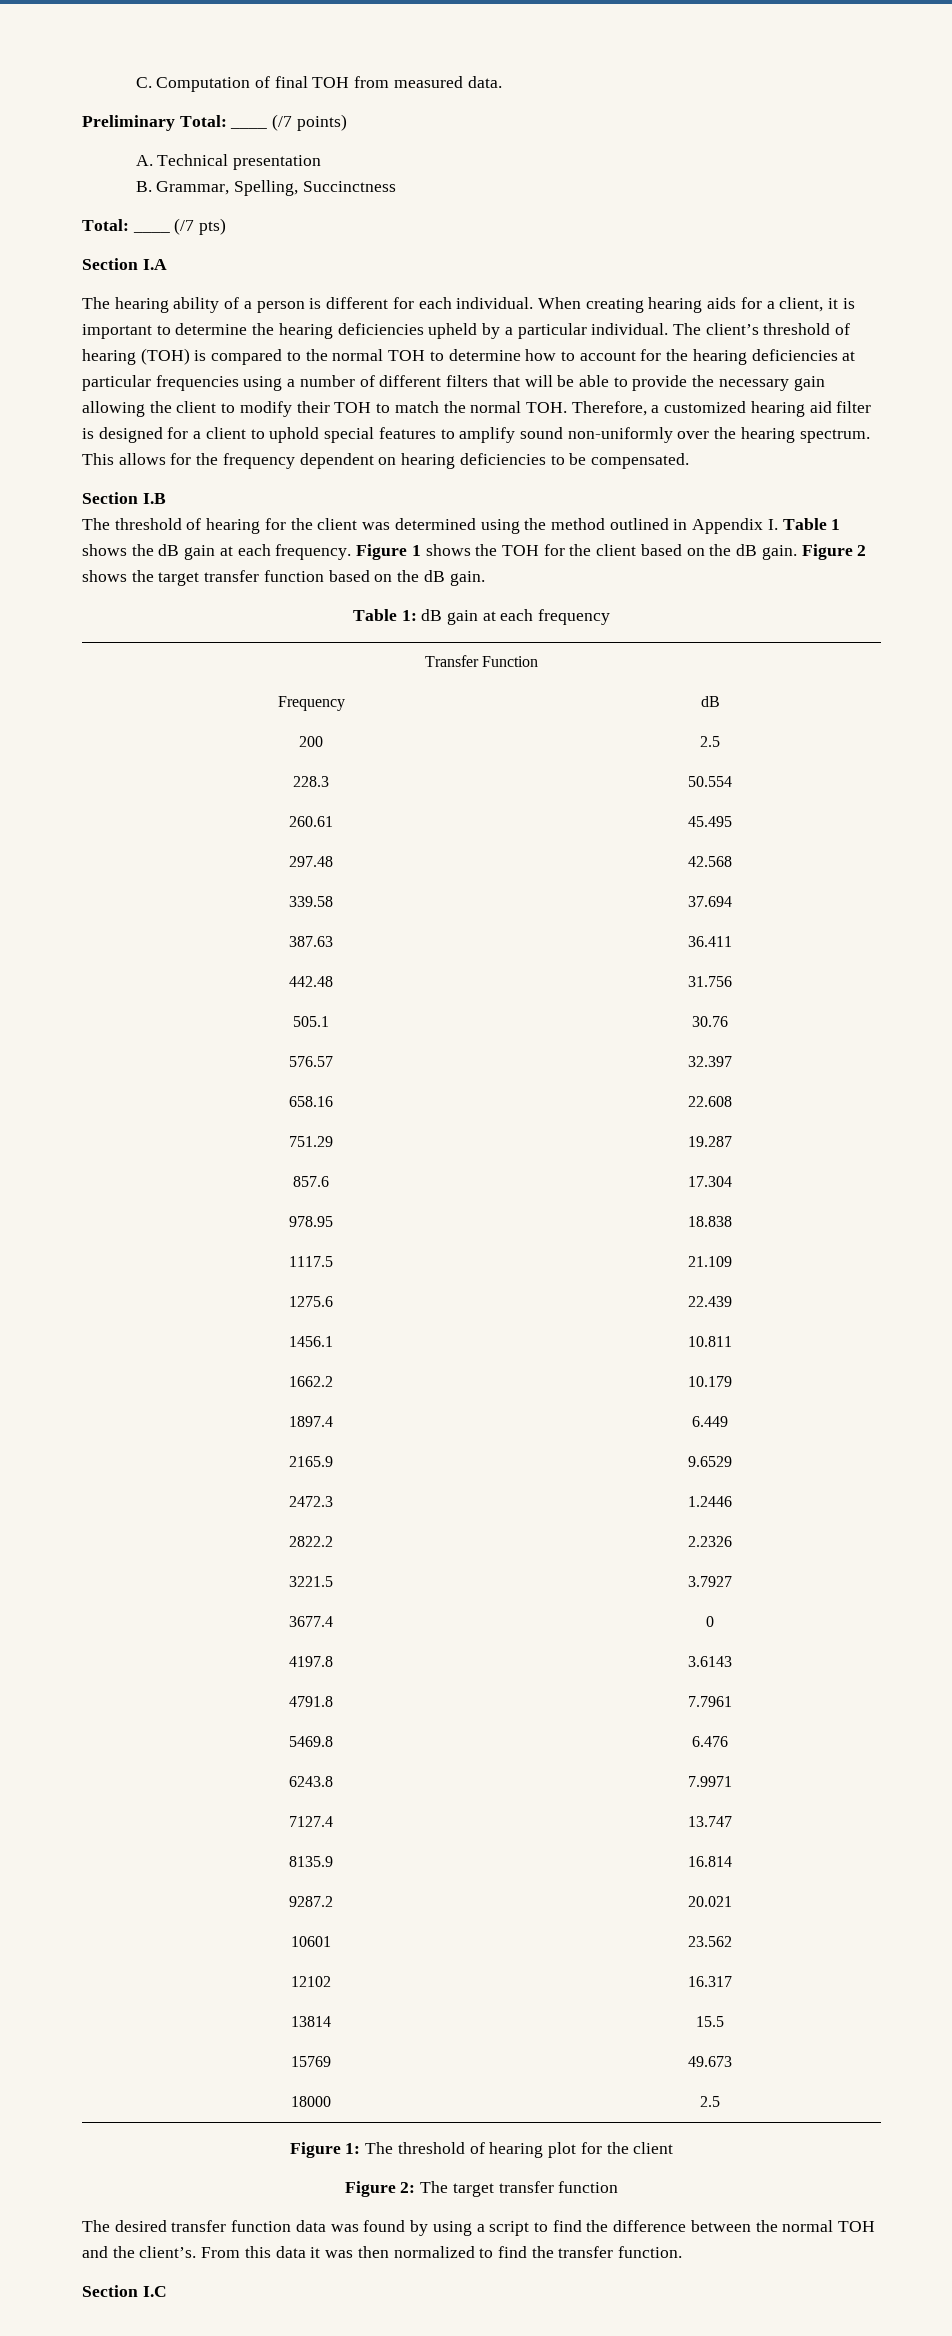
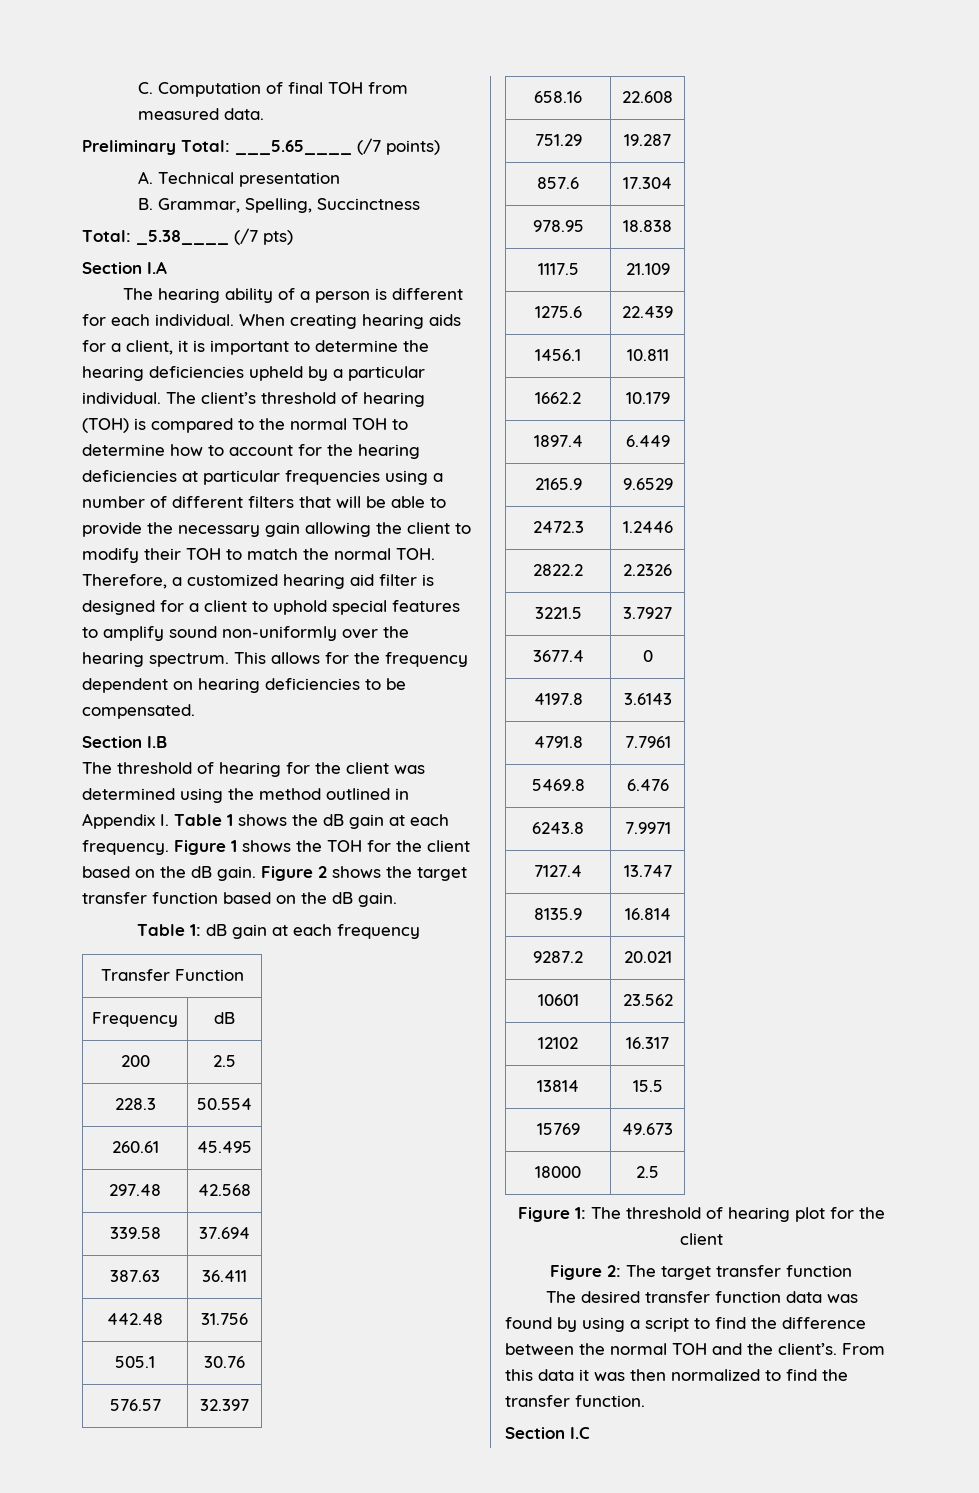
[230,127,268,129] ____ -> [235,140,352,155] ___5.65____
[132,231,170,233] ____ -> [136,230,229,245] _5.38____

